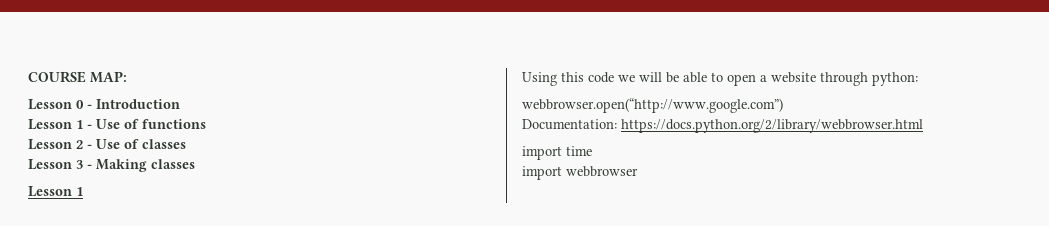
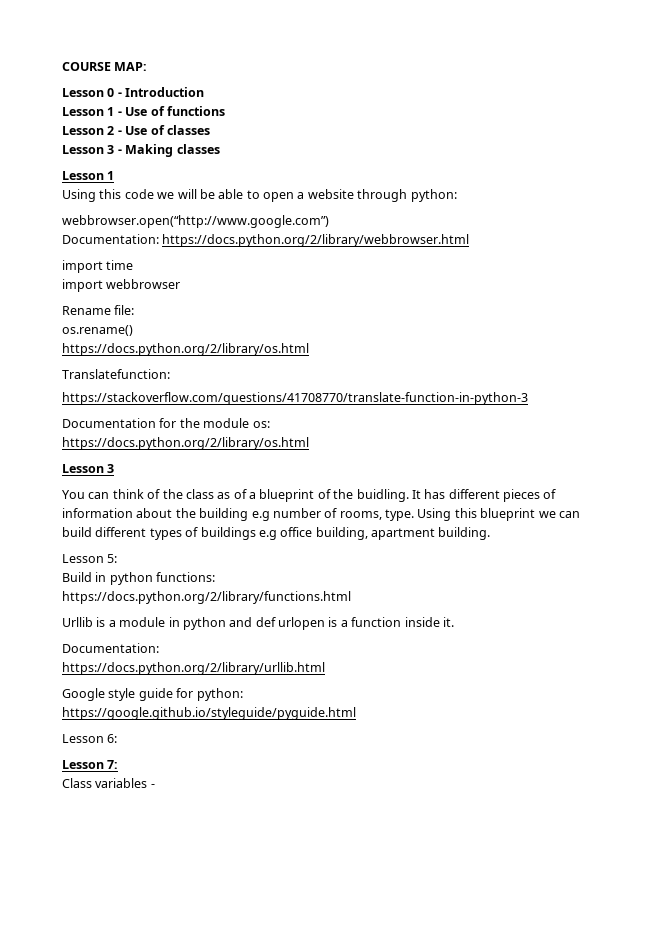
(638, 171) none -> [62,305,135,315] [62,325,133,336] [62,343,309,356] [62,369,170,379] [62,392,528,405] [62,418,270,428] [62,437,309,450] [62,464,115,473] [62,489,557,502] [62,508,580,521] [62,527,491,540] [62,554,118,563] [62,572,216,585] [62,591,351,604] [62,617,454,630] [62,643,159,653] [62,662,325,675] [62,688,243,701] [62,707,356,720] [62,734,118,743] [62,760,119,769] [62,778,155,788] // Rename file: // os.rename() // https://docs.python.org/2/library/os.html // Translatefunction: // https://stackoverflow.com/questions/41708770/translate-function-in-python-3 // Documentation for the module os: // https://docs.python.org/2/library/os.html // Lesson 3 // You can think of the class as of a blueprint of the buidling. It has different pieces of information about the building e.g number of rooms, type. Using this blueprint we can build different types of buildings e.g office building, apartment building. // Lesson 5: // Build in python functions: // https://docs.python.org/2/library/functions.html // Urllib is a module in python and def urlopen is a function inside it. // Documentation: // https://docs.python.org/2/library/urllib.html // Google style guide for python: // https://google.github.io/styleguide/pyguide.html // Lesson 6: // Lesson 7: // Class variables -

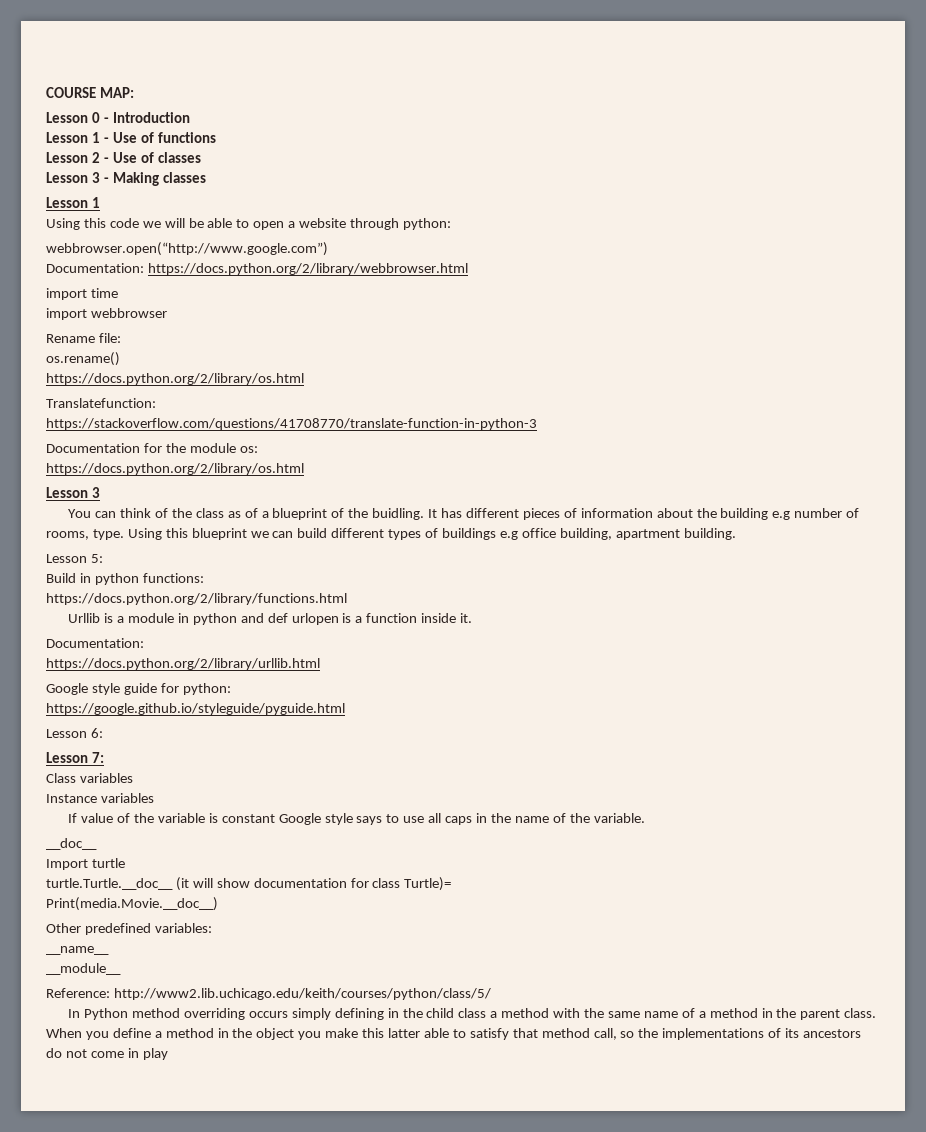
[150,784,155,788] - -> [46,793,154,803] [68,813,645,825] [46,838,97,850] [46,858,125,870] [46,877,452,891] [46,897,218,911] [46,923,212,935] [46,946,109,955] [46,963,121,975] [46,988,491,1000] [68,1008,877,1020] [46,1028,862,1040] [46,1048,168,1060] // Instance variables // If value of the variable is constant Google style says to use all caps in the name of the variable. // __doc__ // Import turtle // turtle.Turtle.__doc__ (it will show documentation for class Turtle)= // Print(media.Movie.__doc__) // Other predefined variables: // __name__ // __module__ // Reference: http://www2.lib.uchicago.edu/keith/courses/python/class/5/ // In Python method overriding occurs simply defining in the child class a method with the same name of a method in the parent class. When you define a method in the object you make this latter able to satisfy that method call, so the implementations of its ancestors do not come in play

